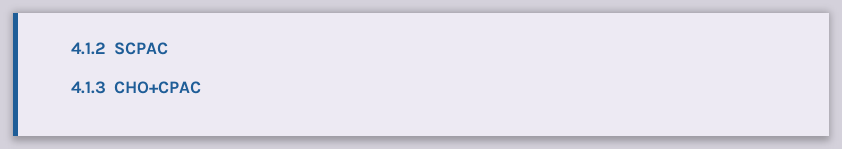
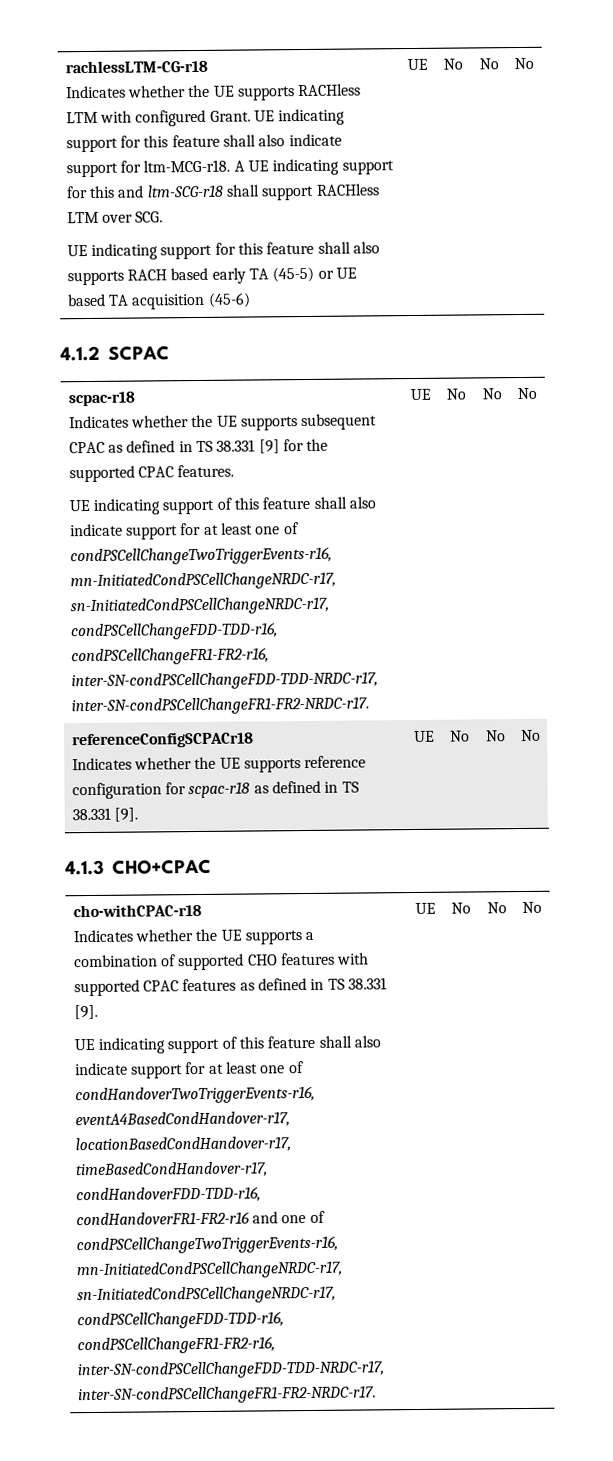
[71,42,168,55] [71,81,201,94] 4.1.2 SCPAC // 4.1.3 CHO+CPAC -> [64,59,208,74] [65,83,362,101] [65,108,346,127] [65,133,342,153] [65,158,394,178] [65,183,380,201] [66,211,164,224] [66,241,380,260] [66,266,357,286] [66,292,251,310] [406,58,428,71] [443,58,463,70] [478,58,499,70] [513,57,534,70] [60,345,170,362] [67,391,135,407] [68,413,378,431] [68,438,329,454] [68,464,235,483] [68,496,376,515] [69,522,299,540] [69,546,332,566] [69,571,336,591] [69,596,329,616] [70,622,278,641] [70,647,269,666] [70,671,378,691] [70,696,369,716] [409,388,431,401] [446,388,466,400] [481,388,502,400] [516,387,537,400] [71,731,254,749] [71,755,367,773] [71,780,359,800] [71,807,139,822] [413,730,435,743] [450,730,470,742] [485,730,506,742] [520,729,541,742] [65,858,212,876] [72,903,202,918] [72,928,315,945] [73,952,370,971] [73,977,387,997] [73,1004,98,1020] [73,1035,381,1054] [74,1061,304,1079] [74,1085,315,1105] [74,1111,290,1129] [74,1136,291,1154] [74,1161,268,1179] [75,1186,261,1204] [75,1210,325,1226] [75,1235,338,1255] [75,1260,343,1280] [76,1285,336,1305] [76,1311,284,1330] [76,1336,275,1355] [76,1360,384,1380] [77,1385,376,1405] [414,902,436,915] [451,902,471,914] [486,902,507,914] [521,901,542,914] rachlessLTM-CG-r18 // Indicates whether the UE supports RACHless LTM with configured Grant. UE indicating support for this feature shall also indicate support for ltm-MCG-r18. A UE indicating support for this and ltm-SCG-r18 shall support RACHless LTM over SCG. // UE indicating support for this feature shall also supports RACH based early TA (45-5) or UE based TA acquisition (45-6) | UE | No | No | No // 4.1.2 SCPAC // scpac-r18 // Indicates whether the UE supports subsequent CPAC as defined in TS 38.331 [9] for the supported CPAC features. // UE indicating support of this feature shall also indicate support for at least one of condPSCellChangeTwoTriggerEvents-r16, mn-InitiatedCondPSCellChangeNRDC-r17, sn-InitiatedCondPSCellChangeNRDC-r17, condPSCellChangeFDD-TDD-r16, condPSCellChangeFR1-FR2-r16, inter-SN-condPSCellChangeFDD-TDD-NRDC-r17, inter-SN-condPSCellChangeFR1-FR2-NRDC-r17. | UE | No | No | No // referenceConfigSCPACr18 // Indicates whether the UE supports reference configuration for scpac-r18 as defined in TS 38.331 [9]. | UE | No | No | No // 4.1.3 CHO+CPAC // cho-withCPAC-r18 // Indicates whether the UE supports a combination of supported CHO features with supported CPAC features as defined in TS 38.331 [9]. // UE indicating support of this feature shall also indicate support for at least one of condHandoverTwoTriggerEvents-r16, eventA4BasedCondHandover-r17, locationBasedCondHandover-r17, timeBasedCondHandover-r17, condHandoverFDD-TDD-r16, condHandoverFR1-FR2-r16 and one of condPSCellChangeTwoTriggerEvents-r16, mn-InitiatedCondPSCellChangeNRDC-r17, sn-InitiatedCondPSCellChangeNRDC-r17, condPSCellChangeFDD-TDD-r16, condPSCellChangeFR1-FR2-r16, inter-SN-condPSCellChangeFDD-TDD-NRDC-r17, inter-SN-condPSCellChangeFR1-FR2-NRDC-r17. | UE | No | No | No

